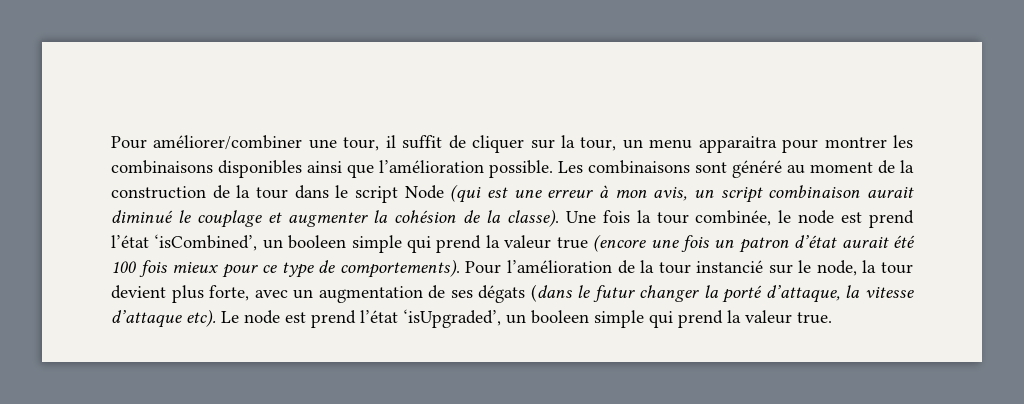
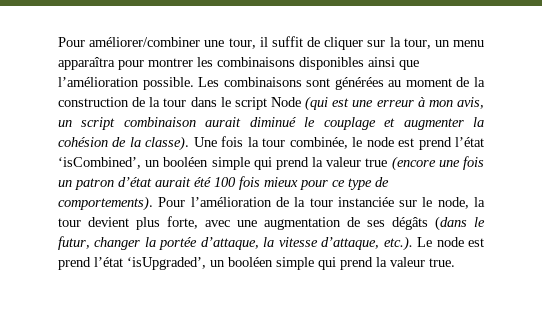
[698,136,777,153] apparaitra -> [58,57,115,70] apparaîtra
[732,160,782,178] généré -> [334,77,384,90] générées
[288,235,347,249] booleen -> [163,157,209,167] booléen
[696,260,764,273] instancié -> [337,197,394,207] instanciée
[293,289,314,299] un -> [237,220,257,227] une
[478,285,526,303] dégats -> [392,217,428,230] dégâts
[592,285,635,302] futur -> [58,236,90,250] futur,
[722,285,763,303] porté -> [159,237,198,250] portée
[111,309,216,328] d’attaque etc). -> [321,236,413,251] d’attaque, etc.).
[531,310,589,324] booleen -> [228,257,273,267] booléen

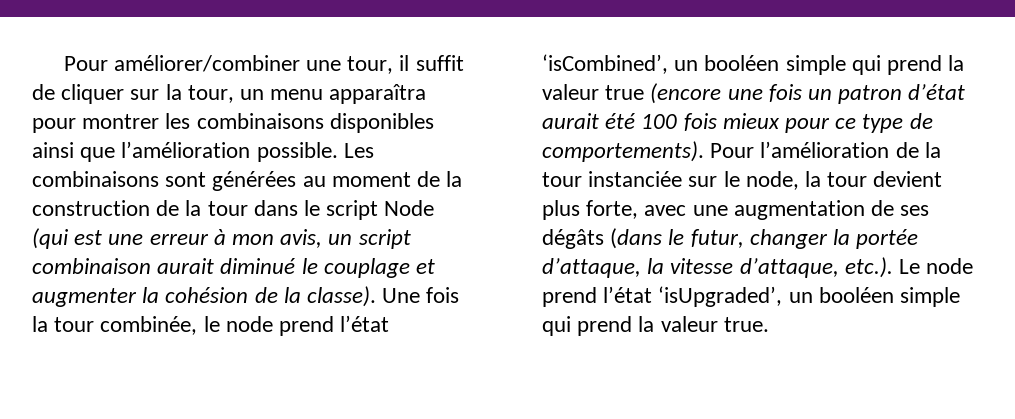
[398,138,415,147] est -> (273, 324) none
[467,238,484,247] est -> (974, 266) none

